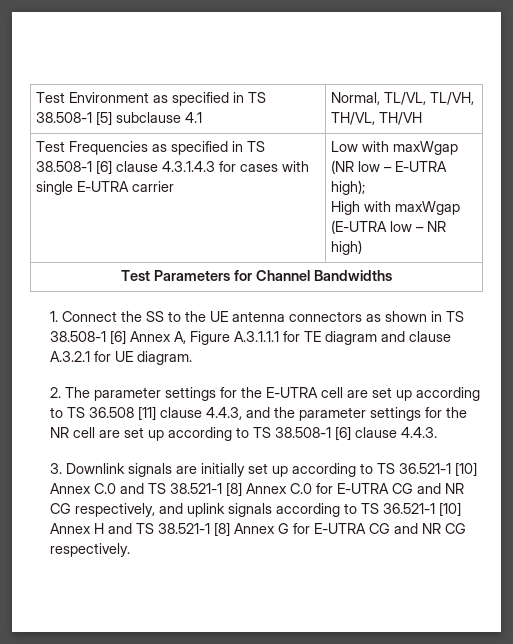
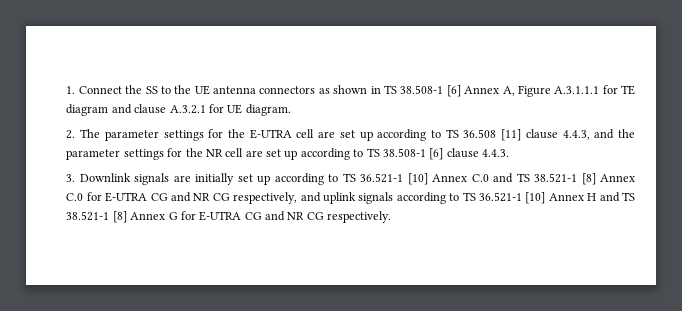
[36,92,267,106] [36,111,203,126] [331,92,475,105] [331,112,423,125] [36,141,266,155] [36,160,310,175] [36,181,175,195] [331,141,459,155] [331,160,448,174] [331,180,366,195] [331,201,461,215] [331,220,447,234] [331,240,363,255] [120,270,392,281] Test Environment as specified in TS 38.508-1 [5] subclause 4.1 | Normal, TL/VL, TL/VH, TH/VL, TH/VH // Test Frequencies as specified in TS 38.508-1 [6] clause 4.3.1.4.3 for cases with single E-UTRA carrier | Low with maxWgap (NR low – E-UTRA high); // High with maxWgap (E-UTRA low – NR high) // Test Parameters for Channel Bandwidths // -> (66, 90) none

